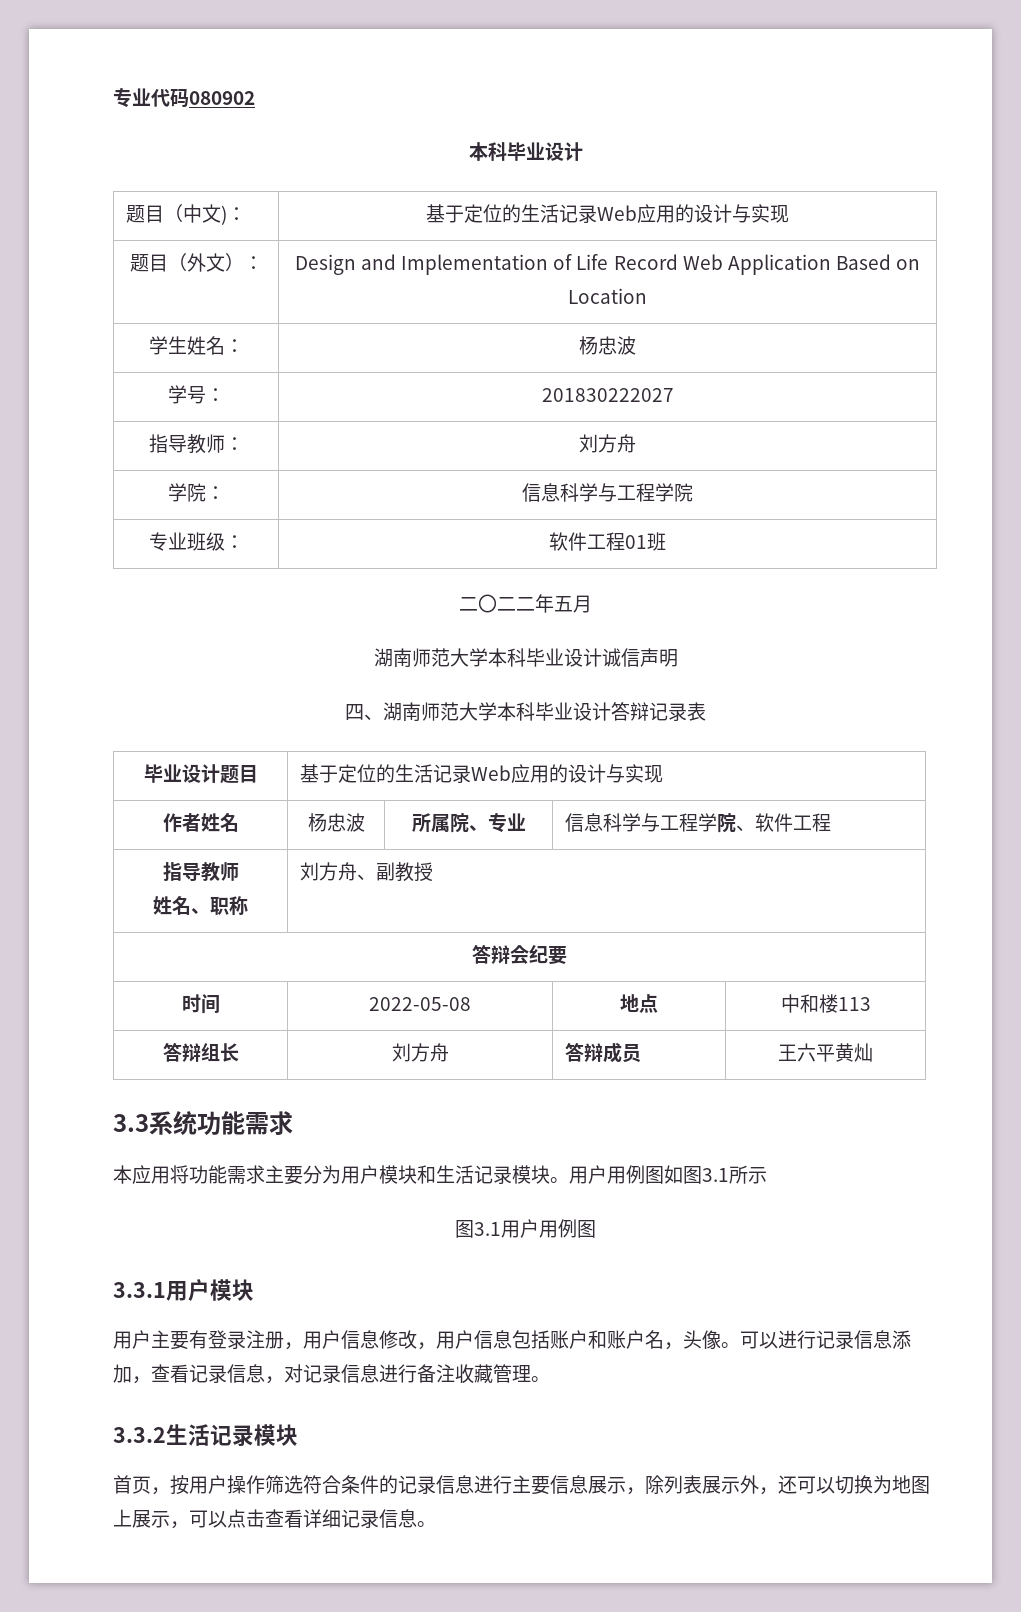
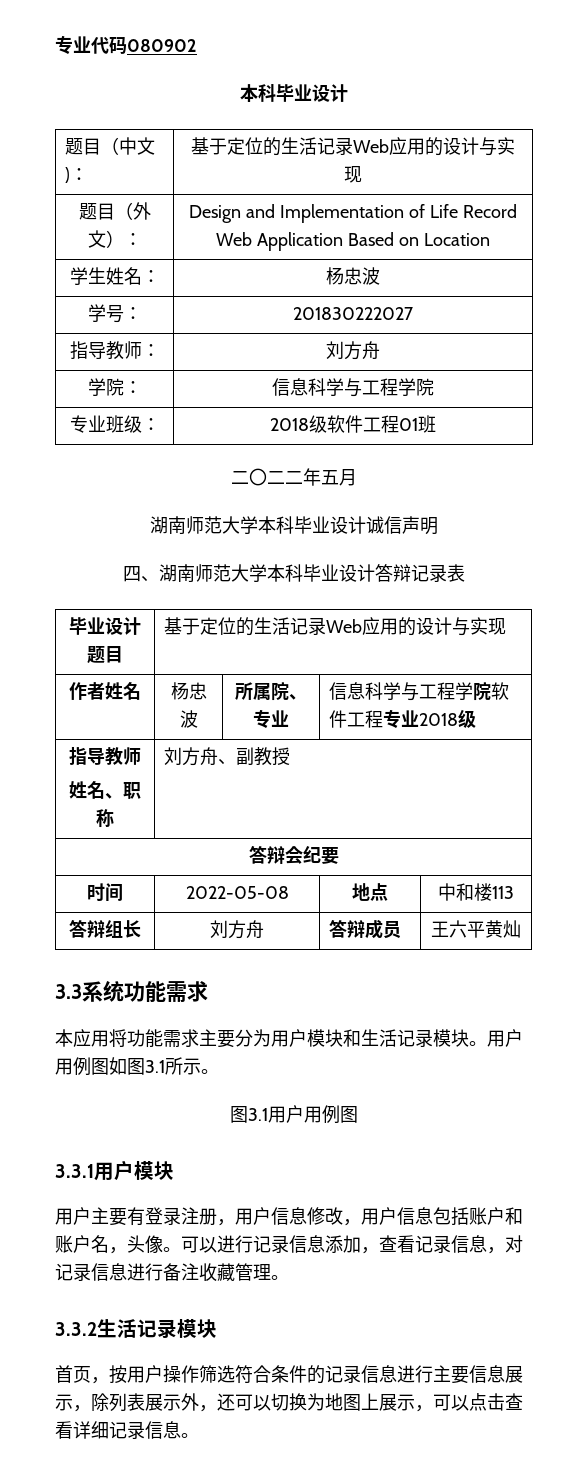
(244, 542) none -> [270,415,327,433] 2018级
[736,813,832,832] 、软件工程 -> [490,682,509,700] [328,709,476,729] 软件工程专业2018级
(767, 1175) none -> [201,1069,219,1074] 。

